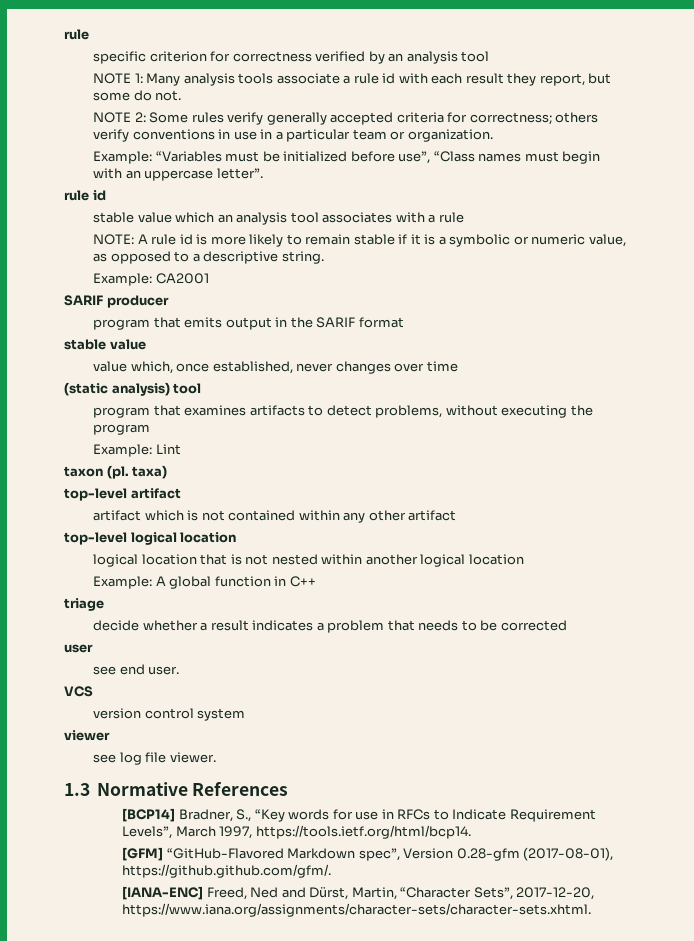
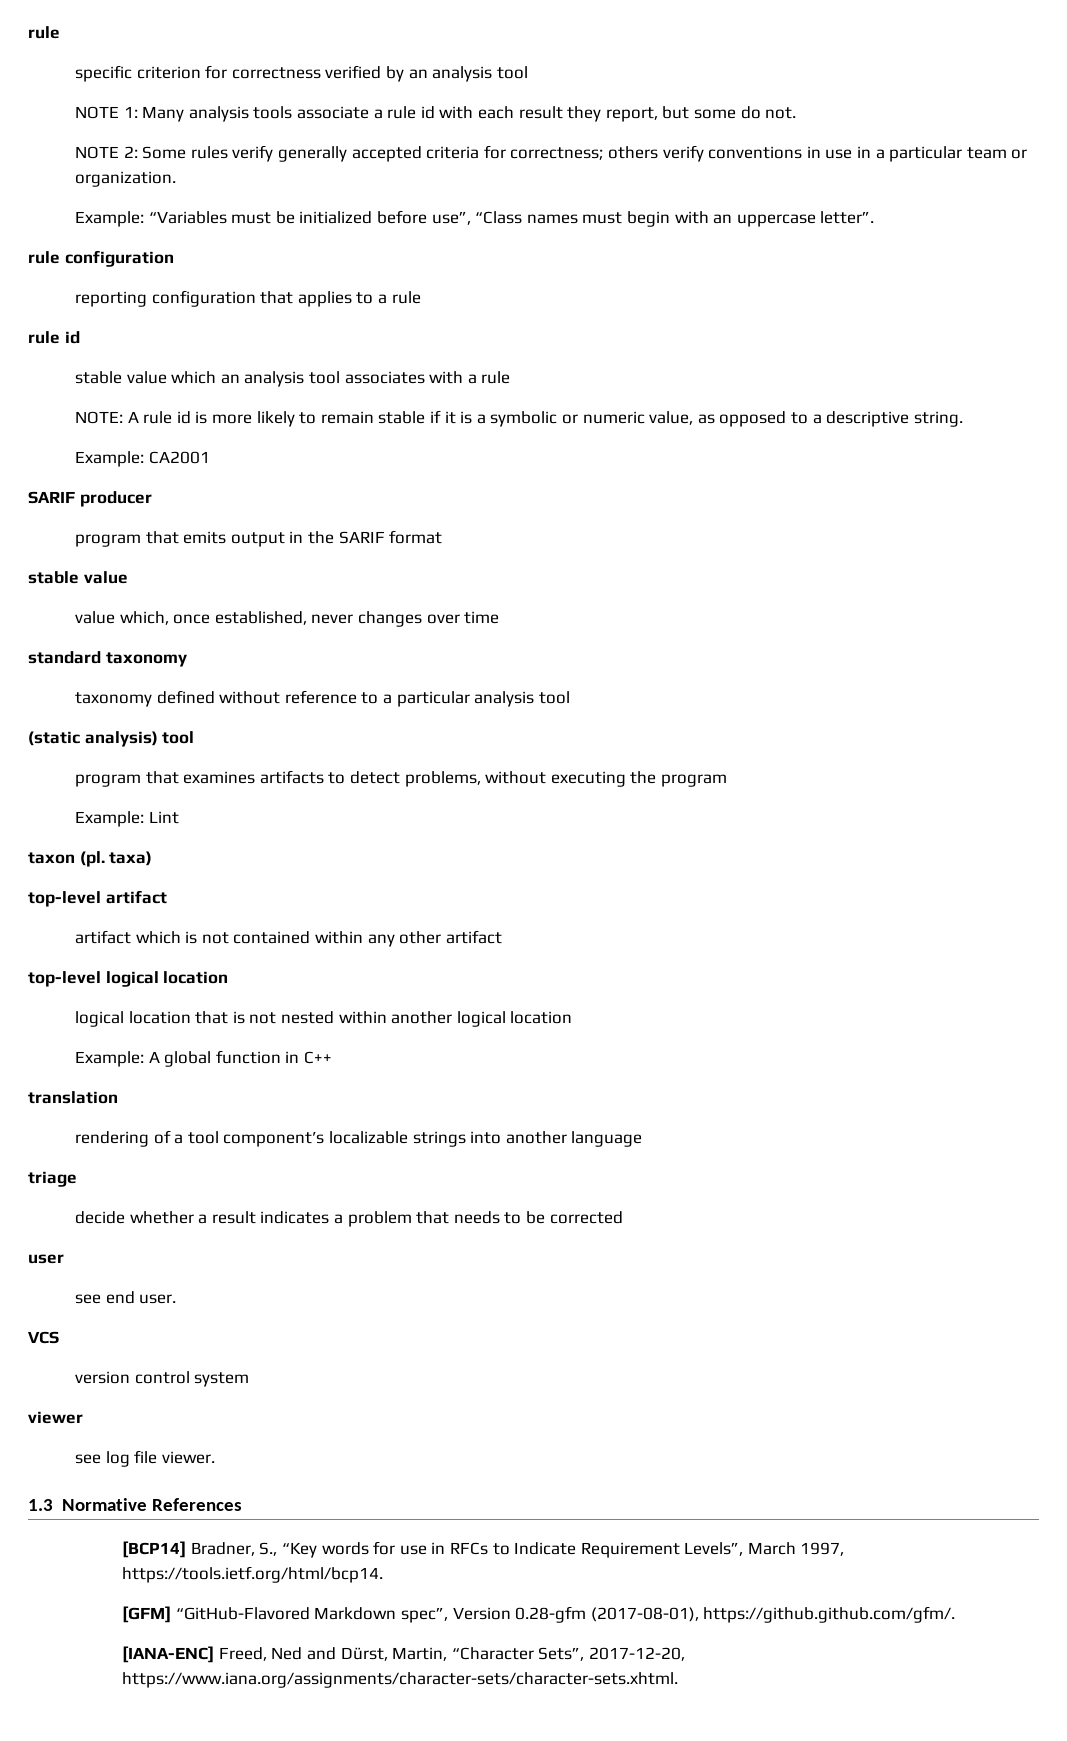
(263, 173) none -> [28,250,174,267] [75,290,421,307] // rule configuration // reporting configuration that applies to a rule
(458, 366) none -> [28,651,187,667] [75,690,570,707] // standard taxonomy // taxonomy defined without reference to a particular analysis tool
(316, 581) none -> [28,1091,118,1104] [75,1130,643,1147] // translation // rendering of a tool component’s localizable strings into another language

